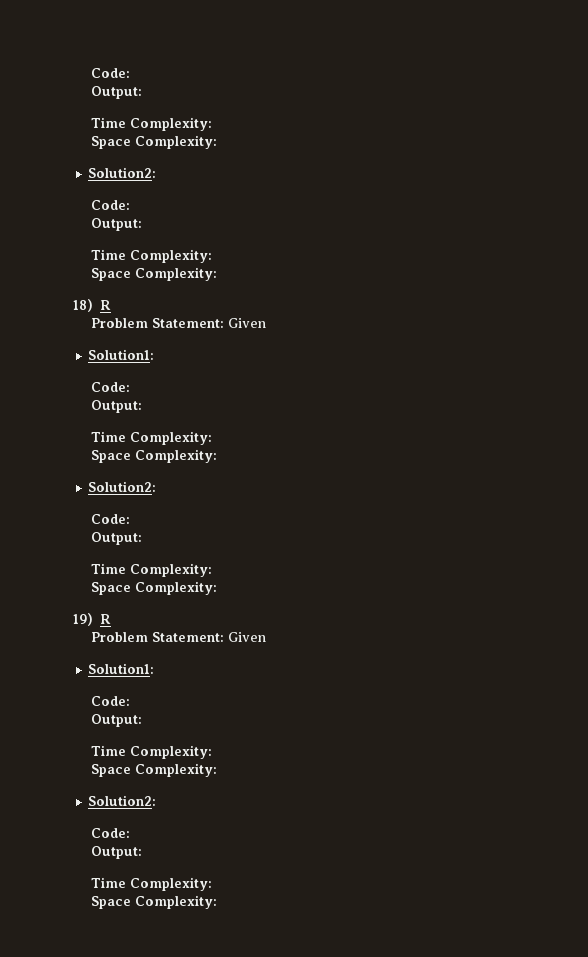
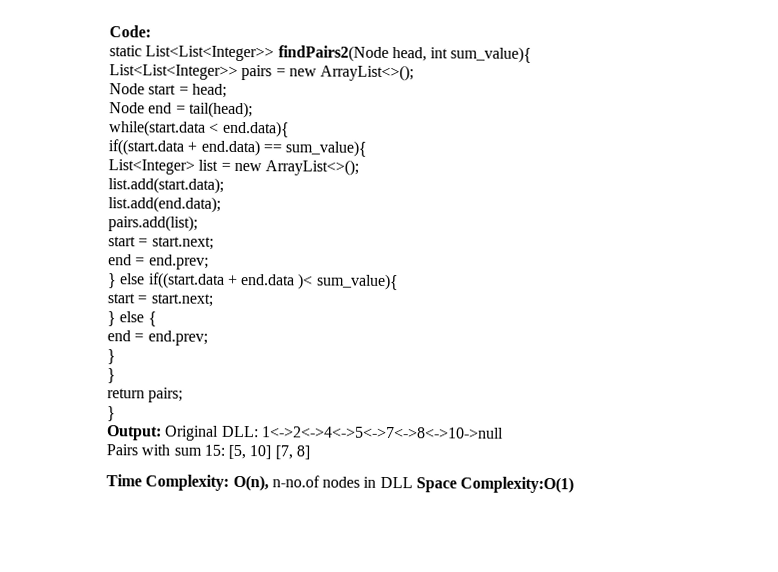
[90,68,130,78] [90,86,142,99] [90,117,212,131] [90,135,217,149] [88,167,157,178] [90,200,130,210] [90,218,142,231] [90,249,212,263] [90,267,217,281] [73,299,111,312] [90,318,266,328] [88,349,155,360] [90,382,130,392] [90,400,142,413] [90,431,212,445] [90,449,217,463] [88,481,157,492] [90,514,130,524] [90,532,142,545] [90,563,212,577] [90,581,217,595] [73,613,111,626] [90,632,266,642] [88,663,155,674] [90,696,130,706] [90,714,142,727] [90,745,212,759] [90,763,217,777] [88,795,157,806] [90,828,130,838] [90,846,142,859] [90,877,212,891] [90,895,217,909] Code: // Output: // Time Complexity: // Space Complexity: // Solution2: // Code: // Output: // Time Complexity: // Space Complexity: // 18) R // Problem Statement: Given // Solution1: // Code: // Output: // Time Complexity: // Space Complexity: // Solution2: // Code: // Output: // Time Complexity: // Space Complexity: // 19) R // Problem Statement: Given // Solution1: // Code: // Output: // Time Complexity: // Space Complexity: // Solution2: // Code: // Output: // Time Complexity: // Space Complexity: -> [108,25,151,38] [108,45,533,63] [108,64,415,82] [108,83,227,98] [108,101,253,119] [107,120,290,138] [107,139,368,157] [107,159,360,176] [107,177,224,194] [107,196,221,213] [107,215,198,232] [107,236,214,250] [107,254,209,270] [106,272,399,291] [106,293,213,307] [106,311,157,327] [106,330,208,346] [106,349,116,365] [106,368,116,384] [106,387,184,403] [106,406,116,422] [105,425,504,441] [105,444,311,460] [105,474,575,494] Code: // static List<List<Integer>> findPairs2(Node head, int sum_value){ // List<List<Integer>> pairs = new ArrayList<>(); // Node start = head; // Node end = tail(head); // while(start.data < end.data){ // if((start.data + end.data) == sum_value){ // List<Integer> list = new ArrayList<>(); // list.add(start.data); // list.add(end.data); // pairs.add(list); // start = start.next; // end = end.prev; // } else if((start.data + end.data )< sum_value){ // start = start.next; // } else { // end = end.prev; // } // } // return pairs; // } // Output: Original DLL: 1<->2<->4<->5<->7<->8<->10->null // Pairs with sum 15: [5, 10] [7, 8] // Time Complexity: O(n), n-no.of nodes in DLL Space Complexity:O(1)

